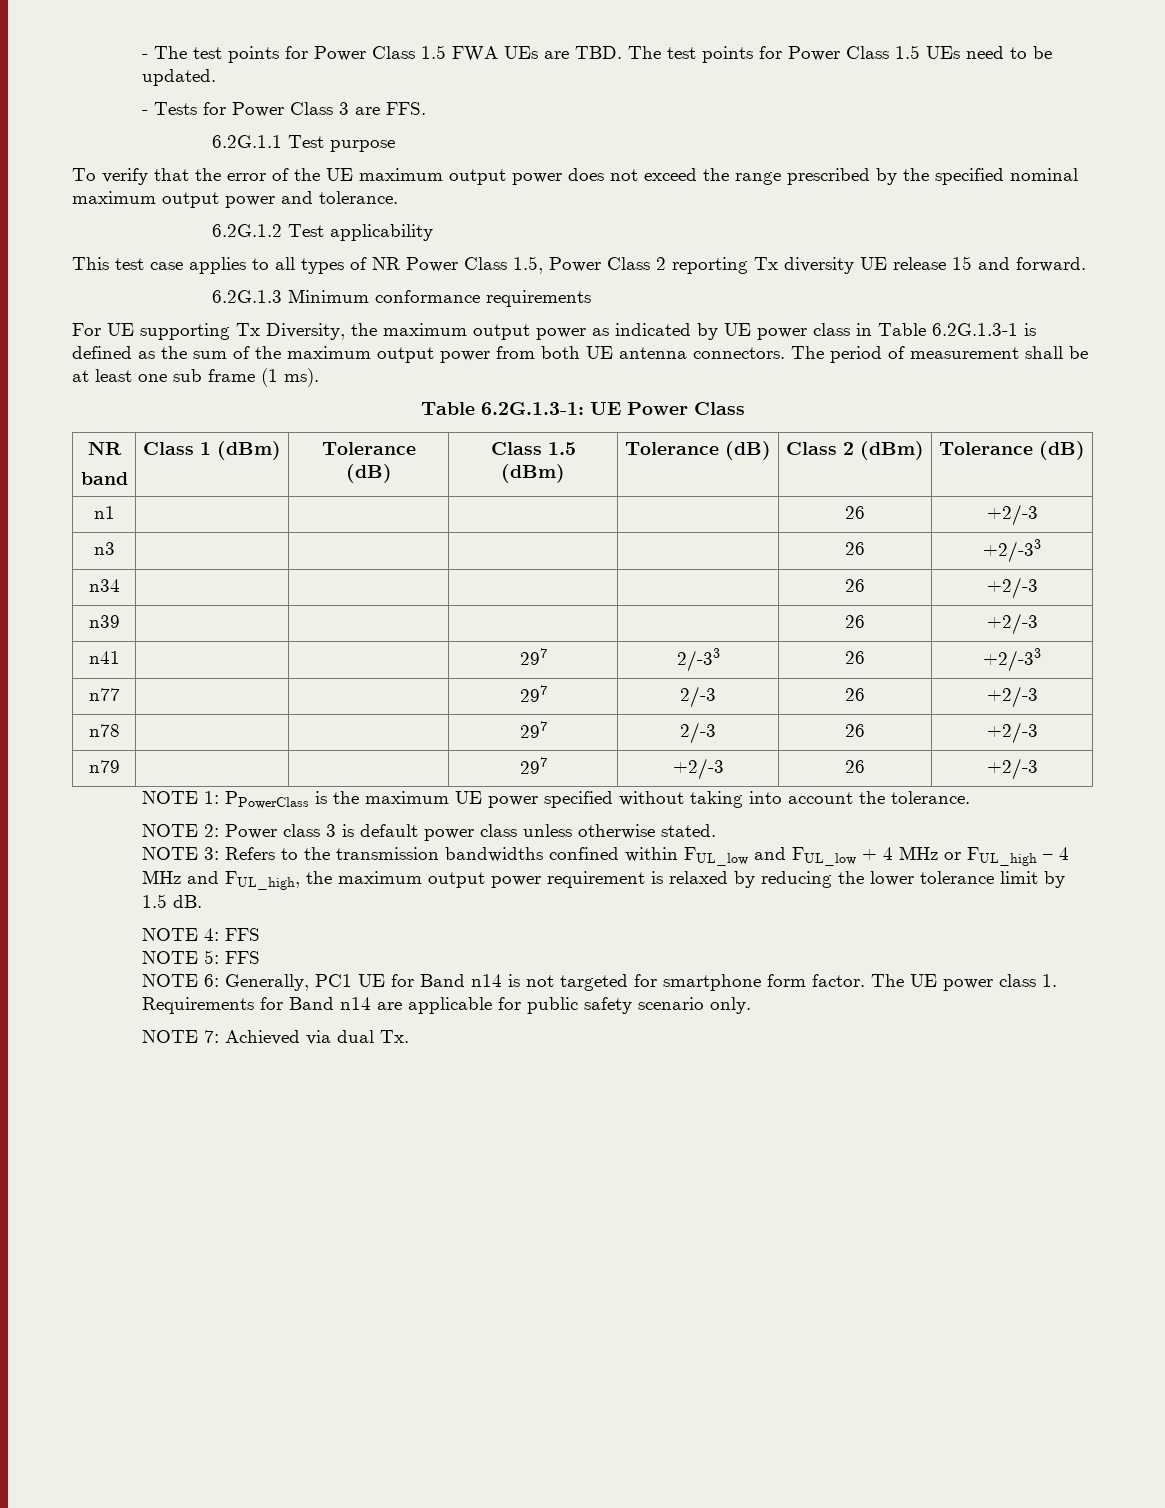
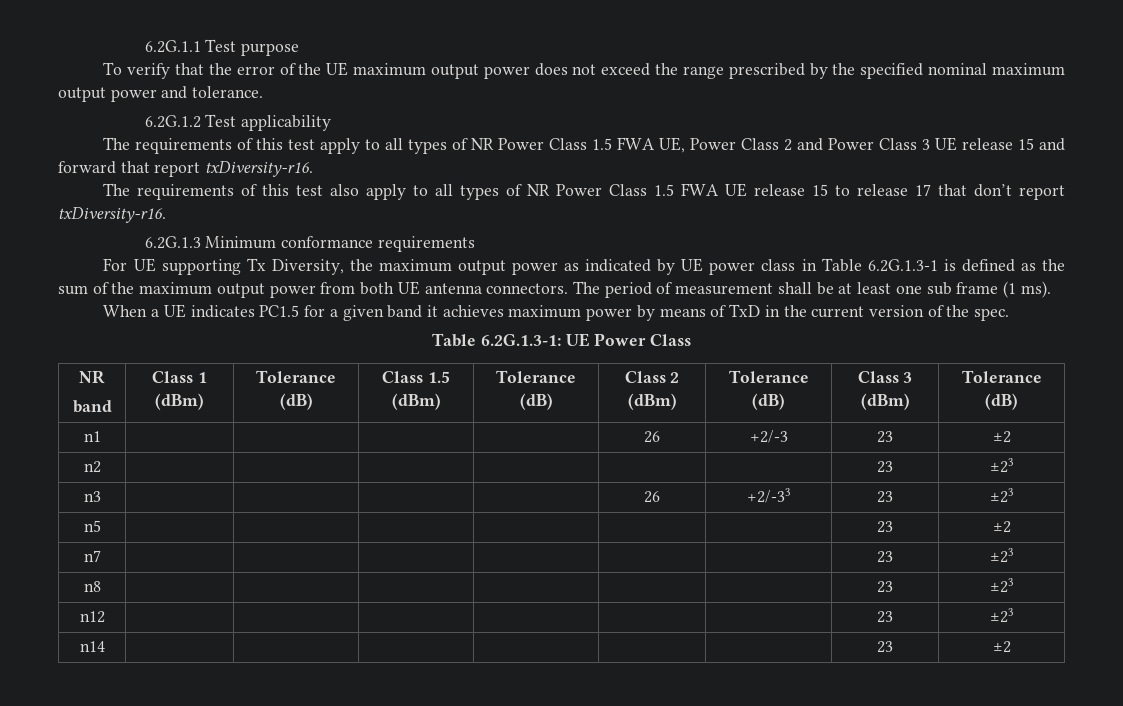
[141,45,1052,63] [141,69,216,86] [141,102,426,117] - The test points for Power Class 1.5 FWA UEs are TBD. The test points for Power Class 1.5 UEs need to be updated. // - Tests for Power Class 3 are FFS. // -> (144, 46) none
[72,256,1086,274] This test case applies to all types of NR Power Class 1.5, Power Class 2 reporting Tx diversity UE release 15 and forward. -> [103,137,1065,154] [58,161,314,177] [103,183,1065,200] [58,207,166,223] The requirements of this test apply to all types of NR Power Class 1.5 FWA UE, Power Class 2 and Power Class 3 UE release 15 and forward that report txDiversity-r16. // The requirements of this test also apply to all types of NR Power Class 1.5 FWA UE release 15 to release 17 that don’t report txDiversity-r16.
(319, 377) none -> [103,304,1010,321] // When a UE indicates PC1.5 for a given band it achieves maximum power by means of TxD in the current version of the spec.
[93,506,115,519] [845,506,866,519] [986,504,1038,526] [93,542,115,555] [845,542,866,555] [983,539,1041,563] [88,579,120,592] [845,579,866,592] [986,577,1038,599] [88,615,120,628] [845,615,866,628] [986,613,1038,635] [88,651,120,664] [519,648,547,665] [676,648,720,672] [845,651,866,664] [983,648,1041,672] [88,688,120,701] [519,685,547,702] [680,686,717,708] [845,688,866,701] [986,686,1038,708] [88,724,120,737] [519,721,547,738] [680,722,717,744] [845,724,866,737] [986,722,1038,744] [88,760,120,773] [519,757,547,774] [672,758,724,780] [845,760,866,773] [986,758,1038,780] [141,791,970,809] [141,824,716,841] [141,846,1069,866] [141,870,1065,890] [141,894,202,908] [141,928,260,941] [141,950,260,964] [141,974,1057,991] [141,997,751,1014] [141,1030,409,1045] // n1 | | | | | 26 | +2/-3 // n3 | | | | | 26 | +2/-33 // n34 | | | | | 26 | +2/-3 // n39 | | | | | 26 | +2/-3 // n41 | | | 297 | 2/-33 | 26 | +2/-33 // n77 | | | 297 | 2/-3 | 26 | +2/-3 // n78 | | | 297 | 2/-3 | 26 | +2/-3 // n79 | | | 297 | +2/-3 | 26 | +2/-3 // NOTE 1: PPowerClass is the maximum UE power specified without taking into account the tolerance. // NOTE 2: Power class 3 is default power class unless otherwise stated. // NOTE 3: Refers to the transmission bandwidths confined within FUL_low and FUL_low + 4 MHz or FUL_high – 4 MHz and FUL_high, the maximum output power requirement is relaxed by reducing the lower tolerance limit by 1.5 dB. // NOTE 4: FFS // NOTE 5: FFS // NOTE 6: Generally, PC1 UE for Band n14 is not targeted for smartphone form factor. The UE power class 1. Requirements for Band n14 are applicable for public safety scenario only. // NOTE 7: Achieved via dual Tx. -> [857,371,913,383] [860,393,910,410] [961,370,1042,383] [985,393,1018,410] [83,431,101,442] [644,431,660,443] [749,430,788,443] [877,431,893,443] [992,431,1011,443] [83,461,101,473] [877,461,893,473] [989,458,1014,473] [83,491,101,502] [644,491,660,503] [746,488,791,503] [877,491,893,503] [989,488,1014,503] [83,520,101,532] [877,521,893,533] [992,521,1011,533] [83,550,101,562] [877,551,893,563] [989,548,1014,563] [83,581,101,592] [877,581,893,593] [989,578,1014,593] [79,611,105,623] [877,611,893,623] [989,608,1014,623] [79,641,105,652] [877,641,893,653] [992,641,1011,653] | Class 3 (dBm) | Tolerance (dB) // n1 | | | | | 26 | +2/-3 | 23 | ±2 // n2 | | | | | | | 23 | ±23 // n3 | | | | | 26 | +2/-33 | 23 | ±23 // n5 | | | | | | | 23 | ±2 // n7 | | | | | | | 23 | ±23 // n8 | | | | | | | 23 | ±23 // n12 | | | | | | | 23 | ±23 // n14 | | | | | | | 23 | ±2

